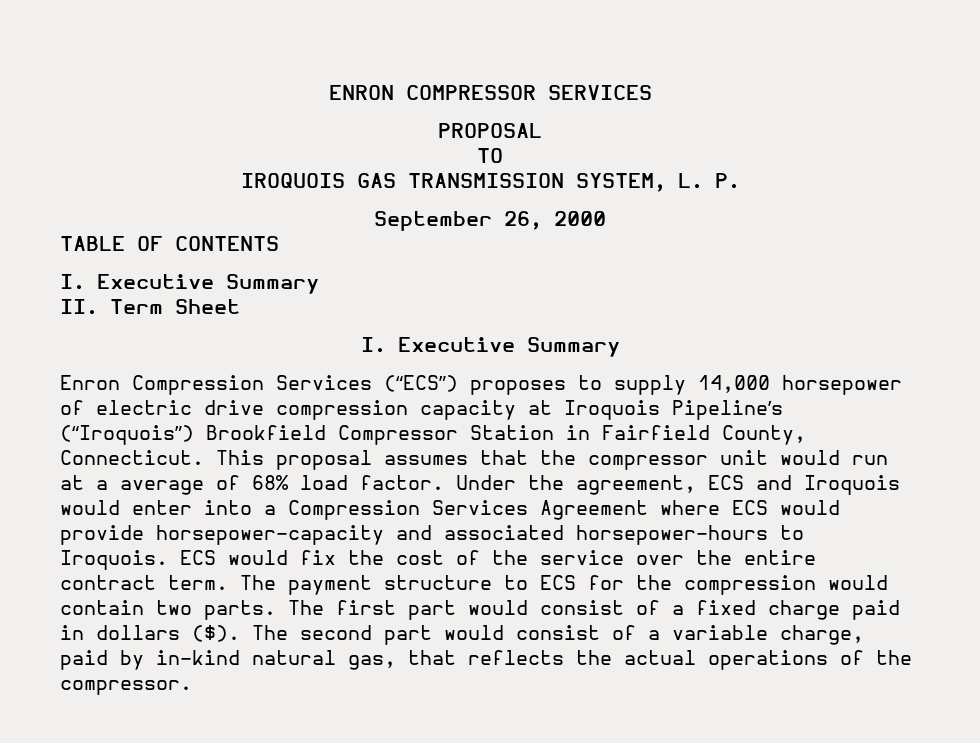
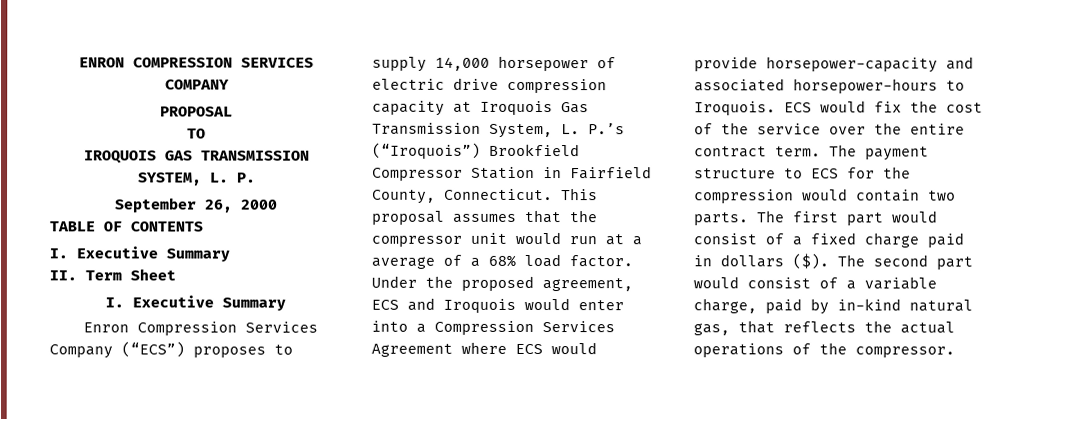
[405,85,536,100] COMPRESSOR -> [133,57,233,68] COMPRESSION
(652, 92) none -> [164,79,230,90] COMPANY
(372, 382) none -> [49,344,113,359] Company
[672,400,783,420] Pipeline’s -> [561,102,589,114] [372,122,625,139] Gas Transmission System, L. P.’s
(240, 482) none -> [470,257,480,267] a
(564, 482) none -> [461,275,534,292] proposed

